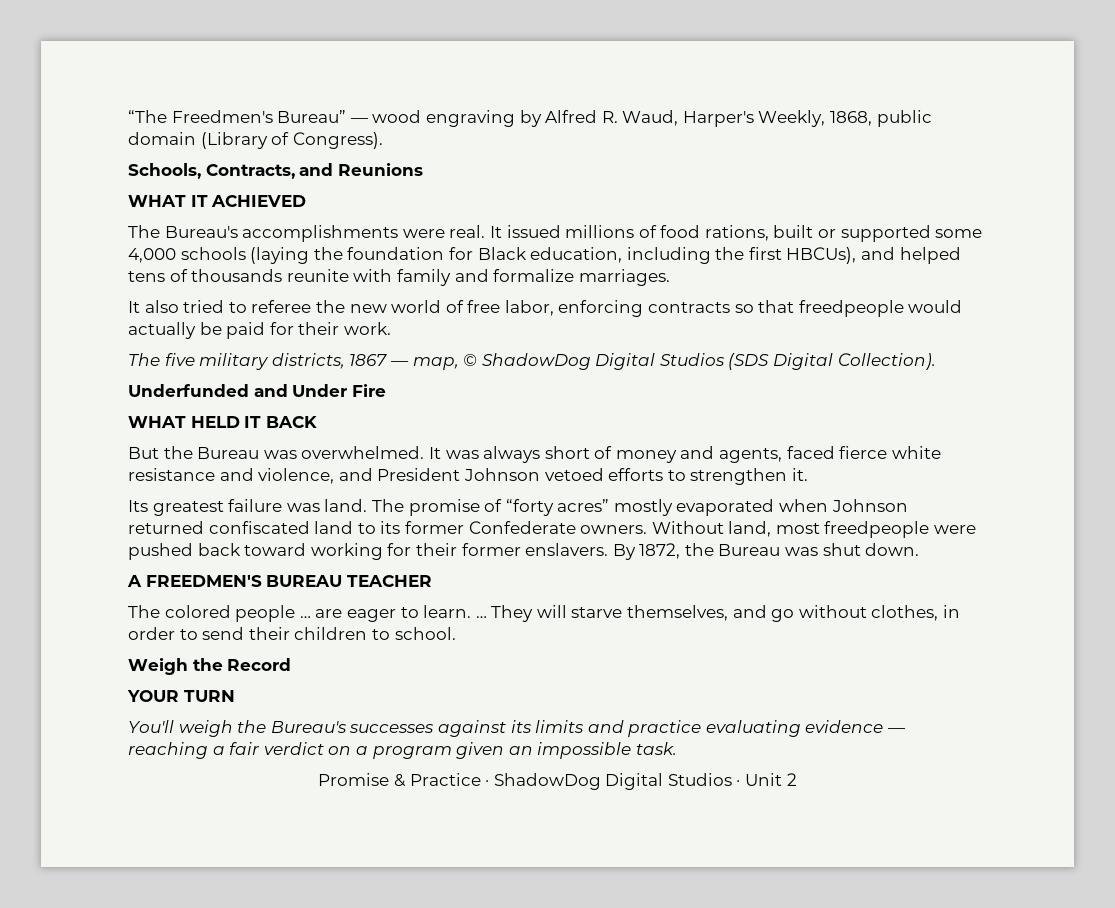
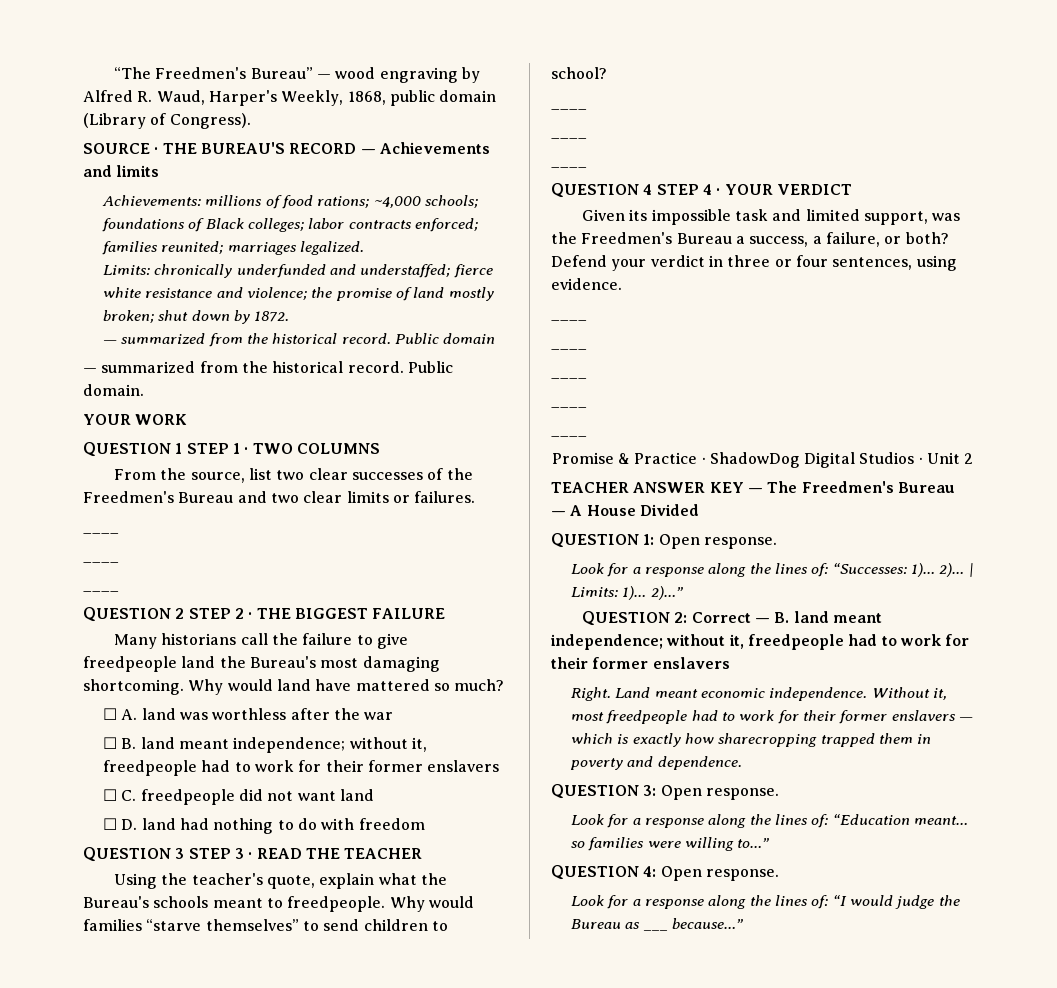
[128,163,423,179] [128,195,307,207] [128,225,983,242] [128,247,961,264] [128,269,670,286] [128,300,963,317] [128,322,391,339] [128,353,936,370] [128,384,386,397] [128,416,317,428] [128,446,941,463] [128,468,808,485] [128,499,908,516] [128,521,977,538] [128,543,920,560] [127,575,432,587] [128,605,961,622] [128,627,175,640] Schools, Contracts, and Reunions // WHAT IT ACHIEVED // The Bureau's accomplishments were real. It issued millions of food rations, built or supported some 4,000 schools (laying the foundation for Black education, including the first HBCUs), and helped tens of thousands reunite with family and formalize marriages. // It also tried to referee the new world of free labor, enforcing contracts so that freedpeople would actually be paid for their work. // The five military districts, 1867 — map, © ShadowDog Digital Studios (SDS Digital Collection). // Underfunded and Under Fire // WHAT HELD IT BACK // But the Bureau was overwhelmed. It was always short of money and agents, faced fierce white resistance and violence, and President Johnson vetoed efforts to strengthen it. // Its greatest failure was land. The promise of “forty acres” mostly evaporated when Johnson returned confiscated land to its former Confederate owners. Without land, most freedpeople were pushed back toward working for their former enslavers. By 1872, the Bureau was shut down. // A FREEDMEN'S BUREAU TEACHER // The colored people … are eager to learn. … They will starve themselves, and go without clothes, in order -> [83,142,490,154] [83,165,160,177] [102,195,479,209] [102,218,479,232] [102,241,365,255] [103,264,493,278] [103,287,494,301] [103,310,290,324] [103,333,496,347] [83,361,453,373] [83,384,144,396] [83,414,188,425] [83,442,380,457] [113,468,473,483] [83,491,476,503] [83,532,119,534] [83,561,119,563] [83,590,119,592] [83,607,446,622] [113,633,408,649] [83,656,440,672] [83,679,505,695] [103,708,394,720] [103,737,428,753] [103,760,500,776] [103,789,375,805] [103,818,425,834] [83,847,423,862] [113,873,447,889] [83,896,474,912] [83,919,299,931] SOURCE · THE BUREAU'S RECORD — Achievements and limits // Achievements: millions of food rations; ~4,000 schools; foundations of Black colleges; labor contracts enforced; families reunited; marriages legalized. // Limits: chronically underfunded and understaffed; fierce white resistance and violence; the promise of land mostly broken; shut down by 1872. // — summarized from the historical record. Public domain // — summarized from the historical record. Public domain. // YOUR WORK // QUESTION 1 STEP 1 · TWO COLUMNS // From the source, list two clear successes of the Freedmen's Bureau and two clear limits or failures. // ____ // ____ // ____ // QUESTION 2 STEP 2 · THE BIGGEST FAILURE // Many historians call the failure to give freedpeople land the Bureau's most damaging shortcoming. Why would land have mattered so much? // ☐ A. land was worthless after the war // ☐ B. land meant independence; without it, freedpeople had to work for their former enslavers // ☐ C. freedpeople did not want land // ☐ D. land had nothing to do with freedom // QUESTION 3 STEP 3 · READ THE TEACHER // Using the teacher's quote, explain what the Bureau's schools meant to freedpeople. Why would families “starve themselves”
[248,627,290,640] their -> (360, 925) none
[394,627,456,640] [128,658,292,675] [127,690,235,702] [128,720,907,737] [128,742,677,759] school. // Weigh the Record // YOUR TURN // You'll weigh the Bureau's successes against its limits and practice evaluating evidence — reaching a fair verdict on a program given an impossible task. -> [551,67,607,79] [551,108,587,110] [551,137,587,139] [551,166,587,168] [551,183,852,198] [581,209,961,225] [551,232,949,247] [551,255,957,271] [551,278,622,290] [551,319,587,321] [551,348,587,350] [551,377,587,379] [551,406,587,408] [551,435,587,437] school? // ____ // ____ // ____ // QUESTION 4 STEP 4 · YOUR VERDICT // Given its impossible task and limited support, was the Freedmen's Bureau a success, a failure, or both? Defend your verdict in three or four sentences, using evidence. // ____ // ____ // ____ // ____ // ____
(797, 779) none -> [551,481,955,493] [551,504,699,516] [551,533,777,549] [571,563,973,577] [571,586,683,600] [581,611,882,626] [550,634,970,650] [551,657,730,669] [571,687,948,701] [571,710,973,724] [571,733,932,747] [570,756,742,770] [551,784,779,800] [571,814,968,828] [571,837,770,851] [551,865,779,881] [571,895,960,909] [571,919,641,929] [642,929,668,931] [672,918,744,929] // TEACHER ANSWER KEY — The Freedmen's Bureau — A House Divided // QUESTION 1: Open response. // Look for a response along the lines of: “Successes: 1)… 2)… | Limits: 1)… 2)…” // QUESTION 2: Correct — B. land meant independence; without it, freedpeople had to work for their former enslavers // Right. Land meant economic independence. Without it, most freedpeople had to work for their former enslavers — which is exactly how sharecropping trapped them in poverty and dependence. // QUESTION 3: Open response. // Look for a response along the lines of: “Education meant… so families were willing to…” // QUESTION 4: Open response. // Look for a response along the lines of: “I would judge the Bureau as ___ because…”

